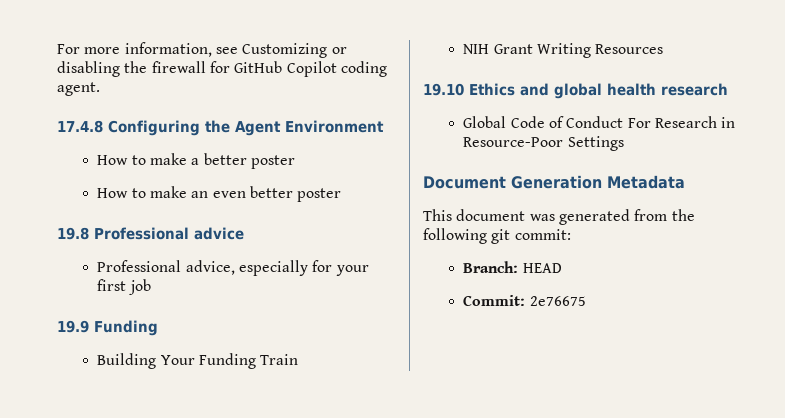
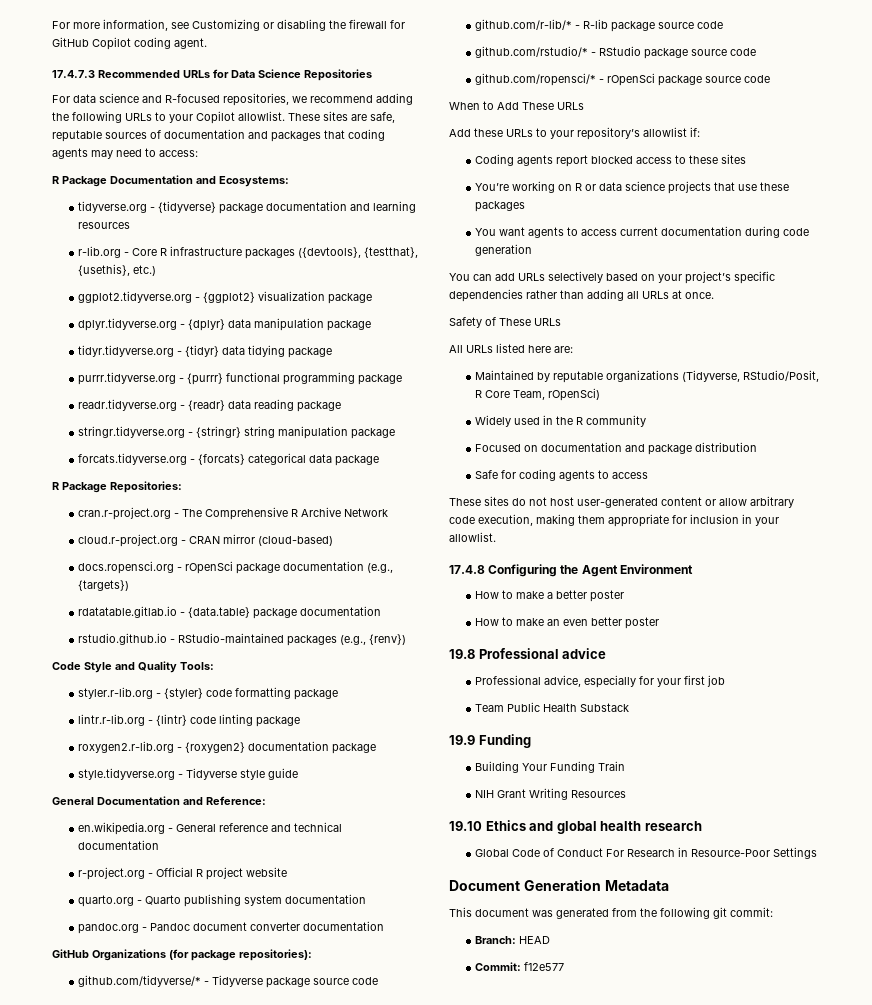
(100, 89) none -> [52,69,372,81] [52,93,413,106] [52,111,395,124] [52,129,385,142] [52,148,198,159] [52,175,289,187] [78,201,417,214] [78,222,131,229] [78,246,419,259] [78,264,157,276] [78,291,373,304] [78,318,372,331] [78,345,333,358] [78,372,403,385] [78,399,342,412] [78,426,396,439] [78,453,380,466] [52,481,182,493] [78,507,389,520] [78,534,334,547] [78,561,394,574] [78,580,130,591] [78,606,382,619] [78,633,407,646] [52,661,214,673] [78,687,339,700] [78,714,301,727] [78,741,377,754] [78,768,299,780] [52,796,266,805] [78,822,343,835] [78,840,160,850] [78,867,288,880] [78,894,367,907] [78,921,385,934] [52,949,312,961] [78,975,379,988] [475,19,724,32] [475,46,757,59] [475,73,771,86] [449,101,584,110] [449,127,700,140] [475,154,747,167] [475,181,790,194] [475,201,526,212] [475,226,810,238] [475,244,533,256] [449,271,775,284] [449,289,714,302] [449,317,561,328] [449,343,573,353] [475,370,820,383] [475,388,601,401] [475,415,647,427] [475,442,758,455] [475,469,649,481] [449,496,794,508] [449,514,779,527] [449,532,496,542] // 17.4.7.3 Recommended URLs for Data Science Repositories // For data science and R-focused repositories, we recommend adding the following URLs to your Copilot allowlist. These sites are safe, reputable sources of documentation and packages that coding agents may need to access: // R Package Documentation and Ecosystems: // tidyverse.org - {tidyverse} package documentation and learning resources // r-lib.org - Core R infrastructure packages ({devtools}, {testthat}, {usethis}, etc.) // ggplot2.tidyverse.org - {ggplot2} visualization package // dplyr.tidyverse.org - {dplyr} data manipulation package // tidyr.tidyverse.org - {tidyr} data tidying package // purrr.tidyverse.org - {purrr} functional programming package // readr.tidyverse.org - {readr} data reading package // stringr.tidyverse.org - {stringr} string manipulation package // forcats.tidyverse.org - {forcats} categorical data package // R Package Repositories: // cran.r-project.org - The Comprehensive R Archive Network // cloud.r-project.org - CRAN mirror (cloud-based) // docs.ropensci.org - rOpenSci package documentation (e.g., {targets}) // rdatatable.gitlab.io - {data.table} package documentation // rstudio.github.io - RStudio-maintained packages (e.g., {renv}) // Code Style and Quality Tools: // styler.r-lib.org - {styler} code formatting package // lintr.r-lib.org - {lintr} code linting package // roxygen2.r-lib.org - {roxygen2} documentation package // style.tidyverse.org - Tidyverse style guide // General Documentation and Reference: // en.wikipedia.org - General reference and technical documentation // r-project.org - Official R project website // quarto.org - Quarto publishing system documentation // pandoc.org - Pandoc document converter documentation // GitHub Organizations (for package repositories): // github.com/tidyverse/* - Tidyverse package source code // github.com/r-lib/* - R-lib package source code // github.com/rstudio/* - RStudio package source code // github.com/ropensci/* - rOpenSci package source code // When to Add These URLs // Add these URLs to your repository’s allowlist if: // Coding agents report blocked access to these sites // You’re working on R or data science projects that use these packages // You want agents to access current documentation during code generation // You can add URLs selectively based on your project’s specific dependencies rather than adding all URLs at once. // Safety of These URLs // All URLs listed here are: // Maintained by reputable organizations (Tidyverse, RStudio/Posit, R Core Team, rOpenSci) // Widely used in the R community // Focused on documentation and package distribution // Safe for coding agents to access // These sites do not host user-generated content or allow arbitrary code execution, making them appropriate for inclusion in your allowlist.
(151, 287) none -> [475,702,630,712] // Team Public Health Substack
[529,296,586,306] 2e76675 -> [524,962,565,971] f12e577

